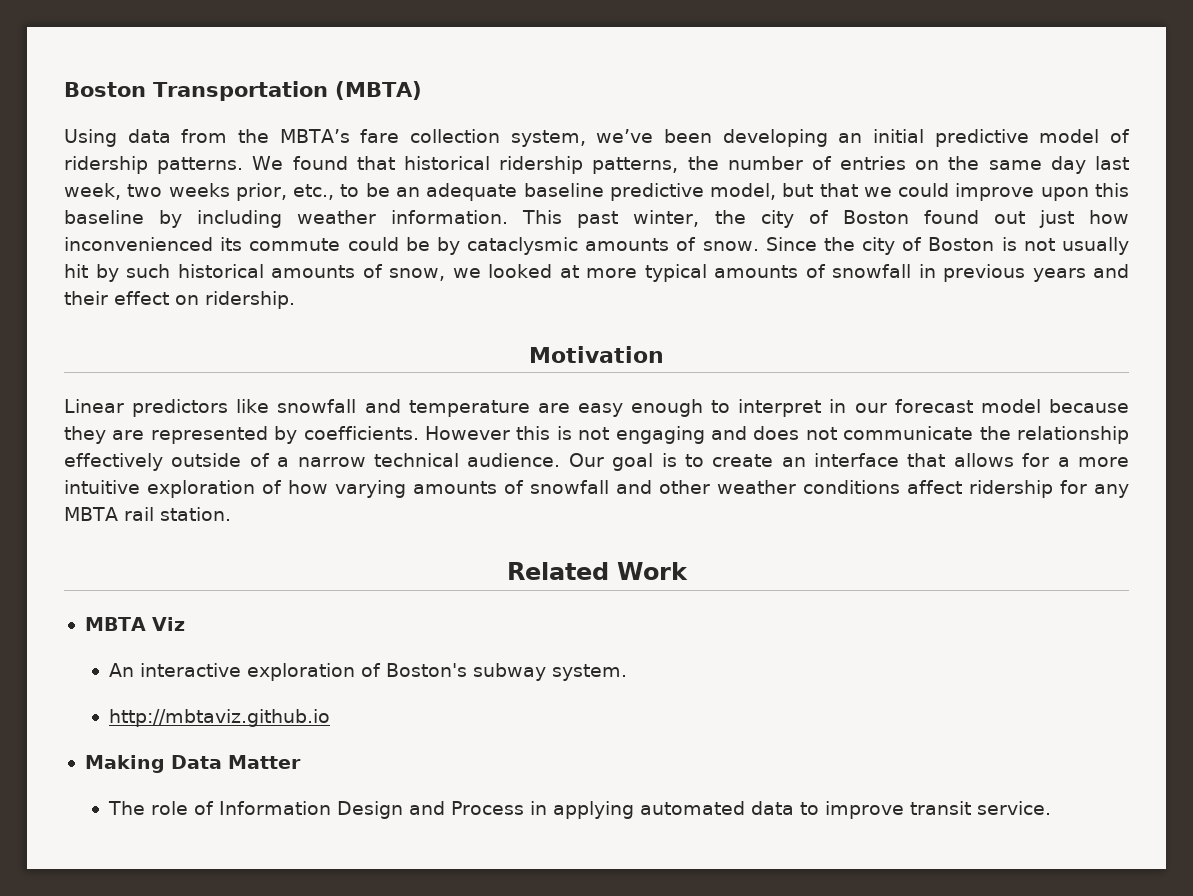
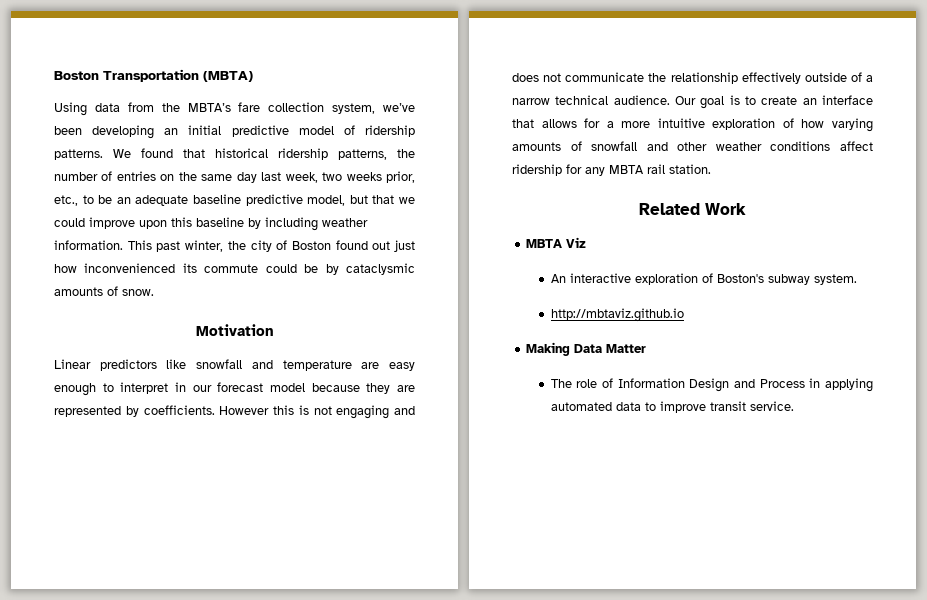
[765,237,1129,255] [64,264,1129,282] [64,291,295,309] Since the city of Boston is not usually hit by such historical amounts of snow, we looked at more typical amounts of snowfall in previous years and their effect on ridership. -> (154, 292) none

